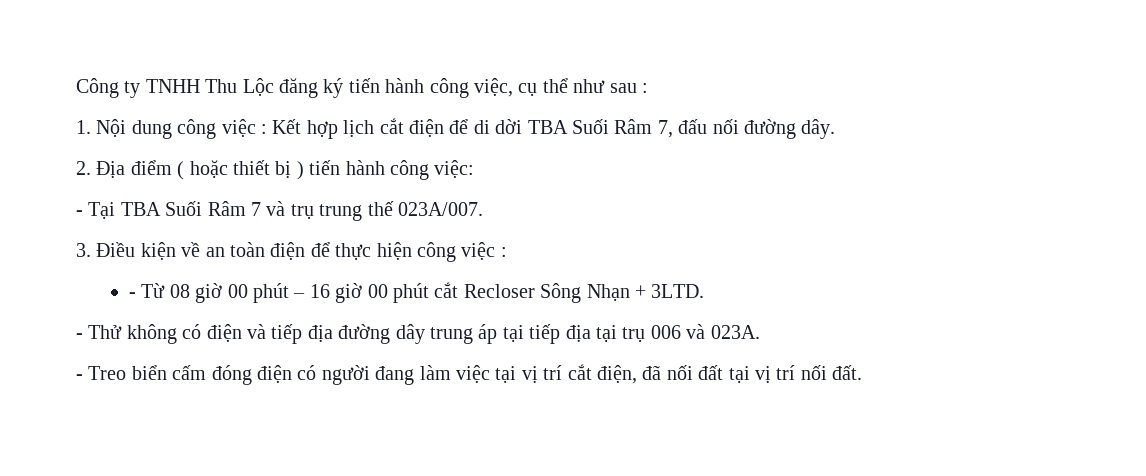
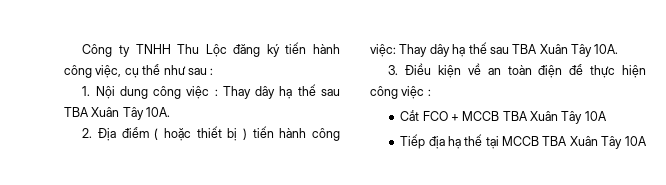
[272,118,836,139] Kết hợp lịch cắt điện để di dời TBA Suối Râm 7, đấu nối đường dây. -> [222,84,340,99] [64,107,171,120] Thay dây hạ thế sau TBA Xuân Tây 10A.
[76,201,483,221] // - Tại TBA Suối Râm 7 và trụ trung thế 023A/007. -> [399,42,619,57] Thay dây hạ thế sau TBA Xuân Tây 10A.
[129,282,705,303] [76,324,760,344] [76,364,863,385] - Từ 08 giờ 00 phút – 16 giờ 00 phút cắt Recloser Sông Nhạn + 3LTD. // - Thử không có điện và tiếp địa đường dây trung áp tại tiếp địa tại trụ 006 và 023A. // - Treo biển cấm đóng điện có người đang làm việc tại vị trí cắt điện, đã nối đất tại vị trí nối đất. -> [400,110,607,124] [400,134,647,149] Cắt FCO + MCCB TBA Xuân Tây 10A // Tiếp địa hạ thế tại MCCB TBA Xuân Tây 10A

